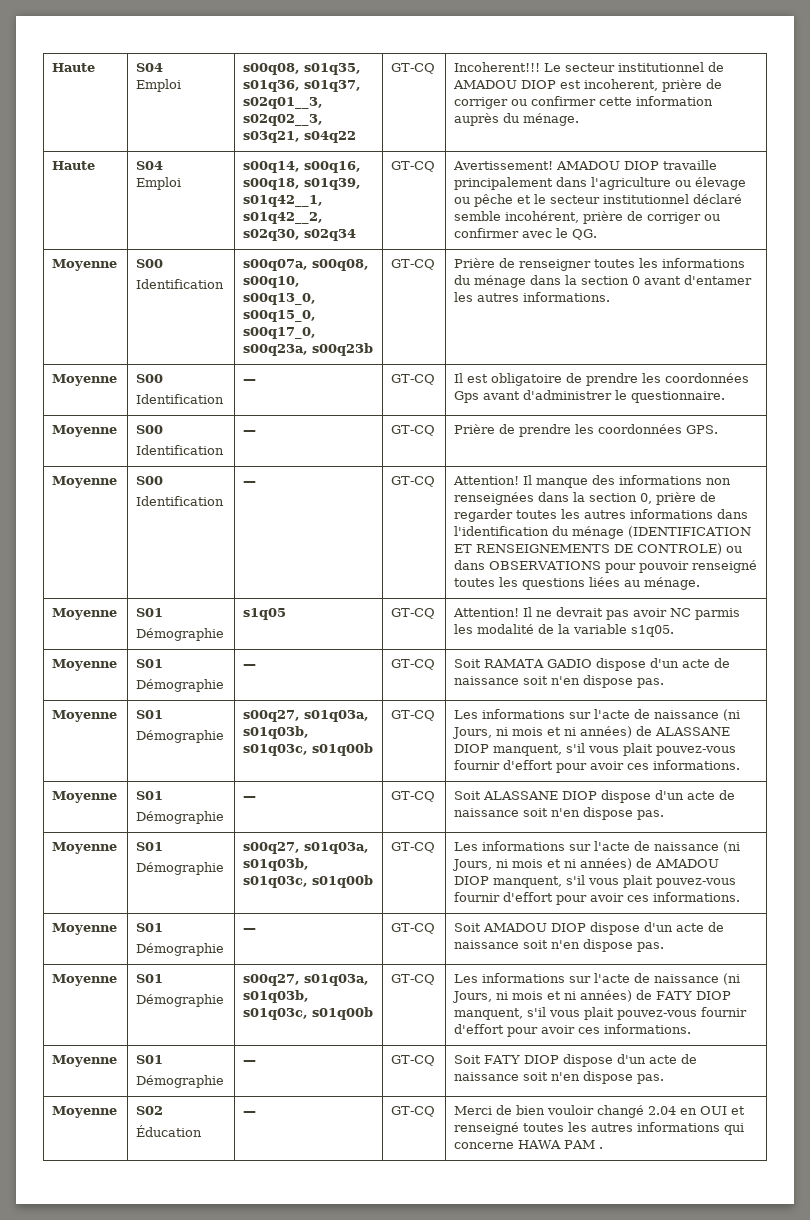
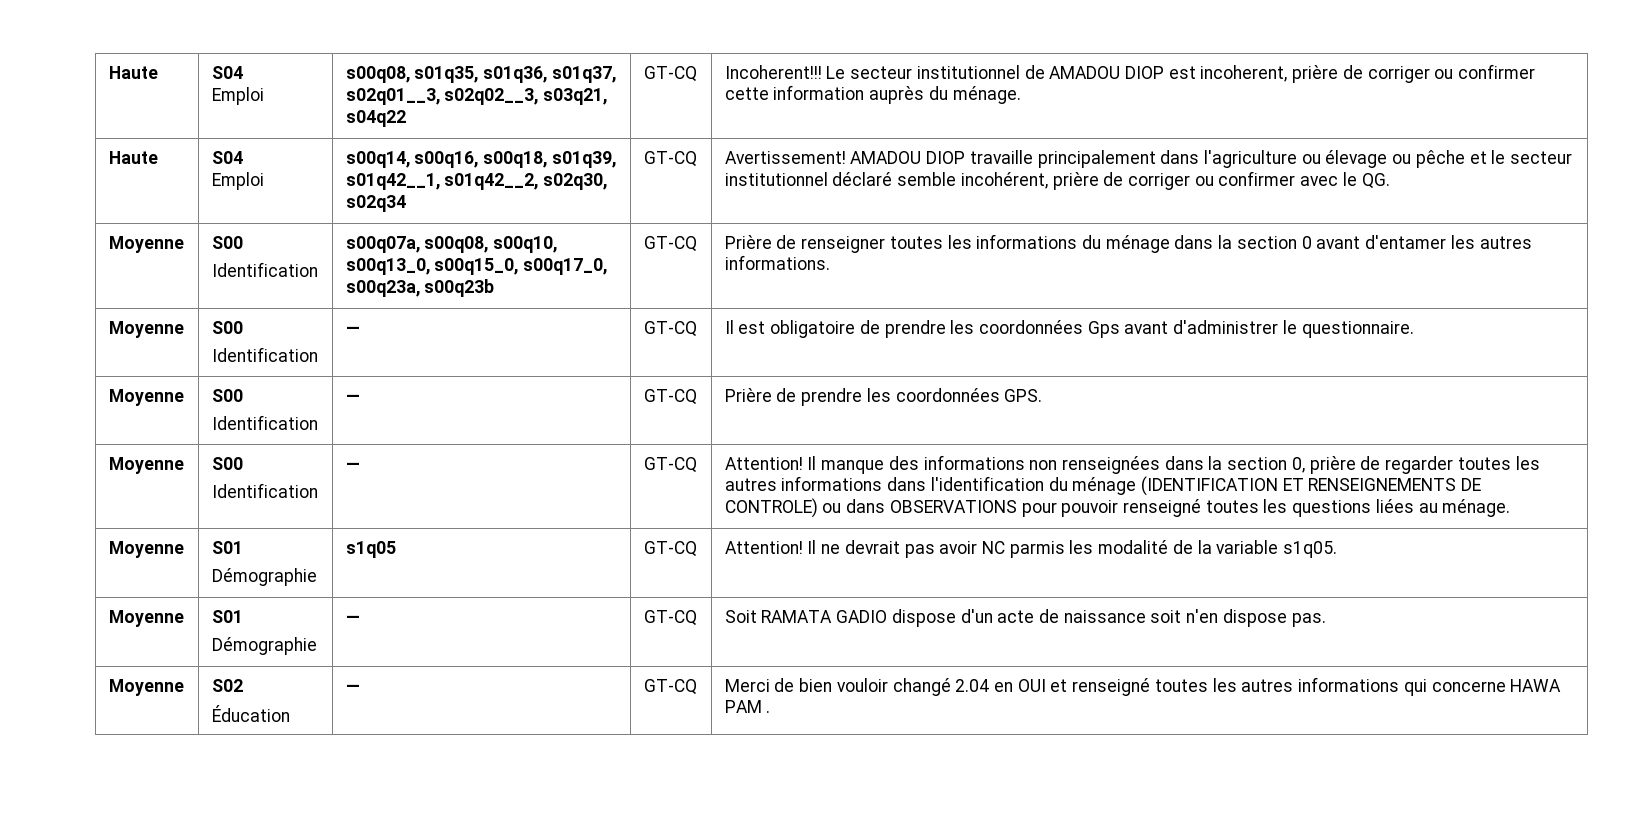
[52,710,118,722] [136,710,164,719] [136,730,225,743] [243,710,370,722] [243,726,310,739] [243,743,374,756] [391,710,436,721] [454,709,741,721] [452,726,731,739] [454,743,737,756] [454,760,741,773] [52,791,118,803] [136,791,164,800] [136,811,225,824] [243,796,257,800] [391,791,436,802] [454,790,736,803] [454,807,665,820] [52,842,118,854] [136,842,164,851] [136,862,225,875] [243,842,370,854] [243,858,310,871] [243,875,374,888] [391,842,436,853] [454,841,741,853] [452,858,720,871] [454,875,737,888] [454,892,741,905] [52,923,118,935] [136,923,164,932] [136,943,225,956] [243,928,257,932] [391,923,436,934] [454,922,725,935] [454,939,665,952] [52,974,118,986] [136,974,164,983] [136,994,225,1007] [243,974,370,986] [243,990,310,1003] [243,1007,374,1020] [391,974,436,985] [454,973,741,985] [452,990,732,1003] [454,1007,748,1020] [454,1024,692,1037] [52,1055,118,1067] [136,1055,164,1064] [136,1075,225,1088] [243,1060,257,1064] [391,1055,436,1066] [454,1054,698,1067] [454,1071,665,1084] // Moyenne | S01 // Démographie | s00q27, s01q03a, s01q03b, s01q03c, s01q00b | GT-CQ | Les informations sur l'acte de naissance (ni Jours, ni mois et ni années) de ALASSANE DIOP manquent, s'il vous plait pouvez-vous fournir d'effort pour avoir ces informations. // Moyenne | S01 // Démographie | — | GT-CQ | Soit ALASSANE DIOP dispose d'un acte de naissance soit n'en dispose pas. // Moyenne | S01 // Démographie | s00q27, s01q03a, s01q03b, s01q03c, s01q00b | GT-CQ | Les informations sur l'acte de naissance (ni Jours, ni mois et ni années) de AMADOU DIOP manquent, s'il vous plait pouvez-vous fournir d'effort pour avoir ces informations. // Moyenne | S01 // Démographie | — | GT-CQ | Soit AMADOU DIOP dispose d'un acte de naissance soit n'en dispose pas. // Moyenne | S01 // Démographie | s00q27, s01q03a, s01q03b, s01q03c, s01q00b | GT-CQ | Les informations sur l'acte de naissance (ni Jours, ni mois et ni années) de FATY DIOP manquent, s'il vous plait pouvez-vous fournir d'effort pour avoir ces informations. // Moyenne | S01 // Démographie | — | GT-CQ | Soit FATY DIOP dispose d'un acte de naissance soit n'en dispose pas. -> (1326, 620) none

